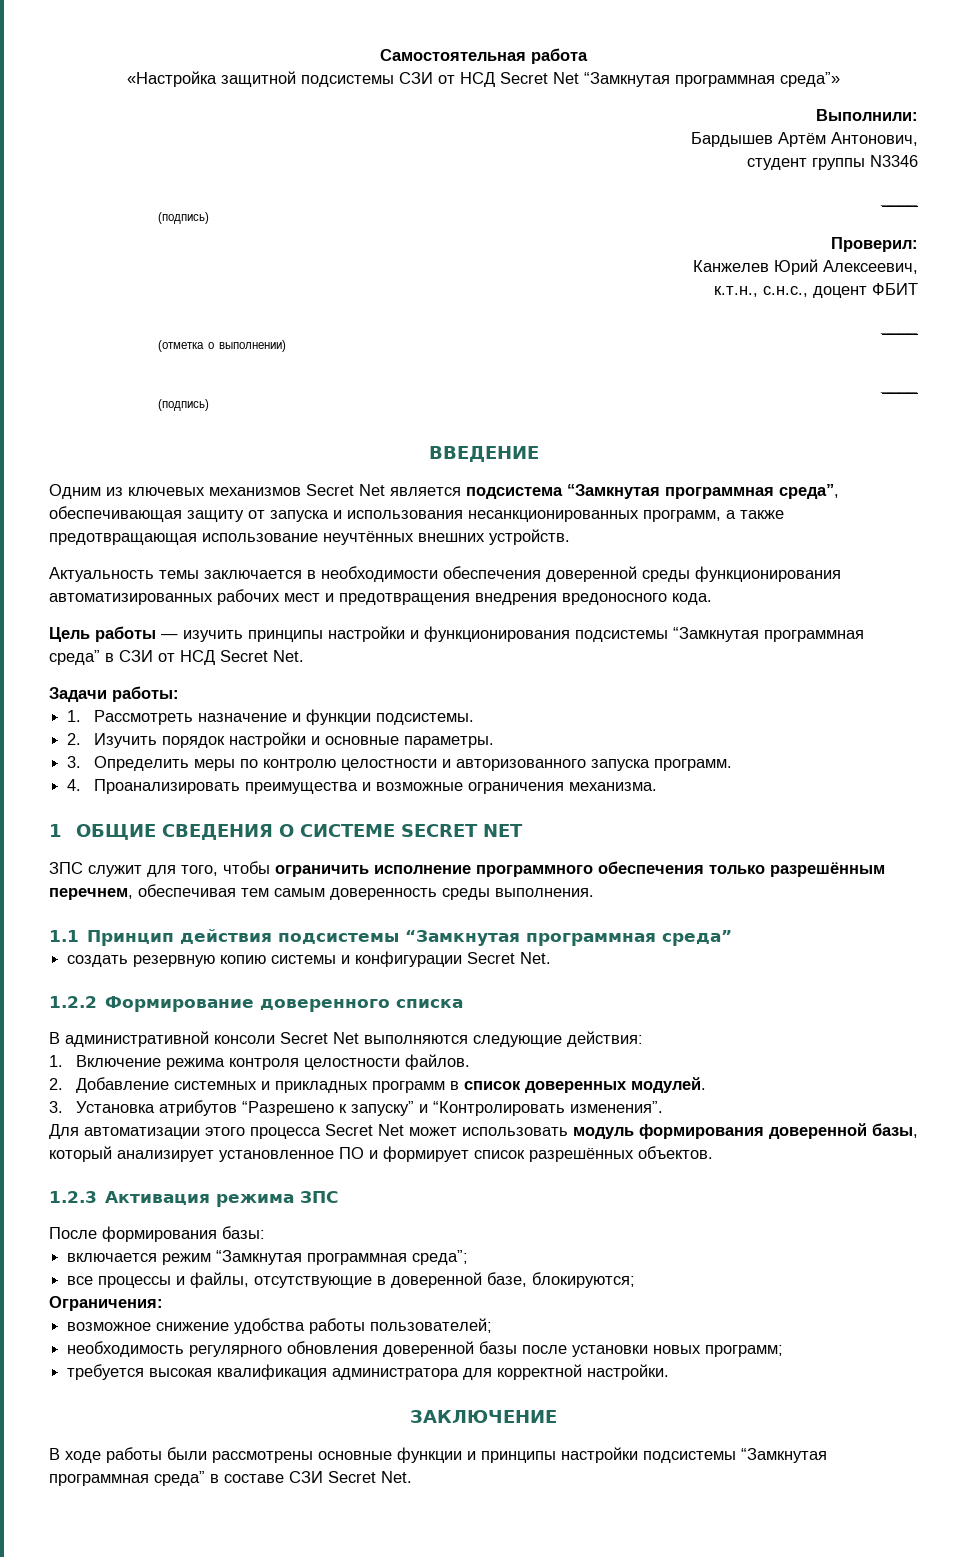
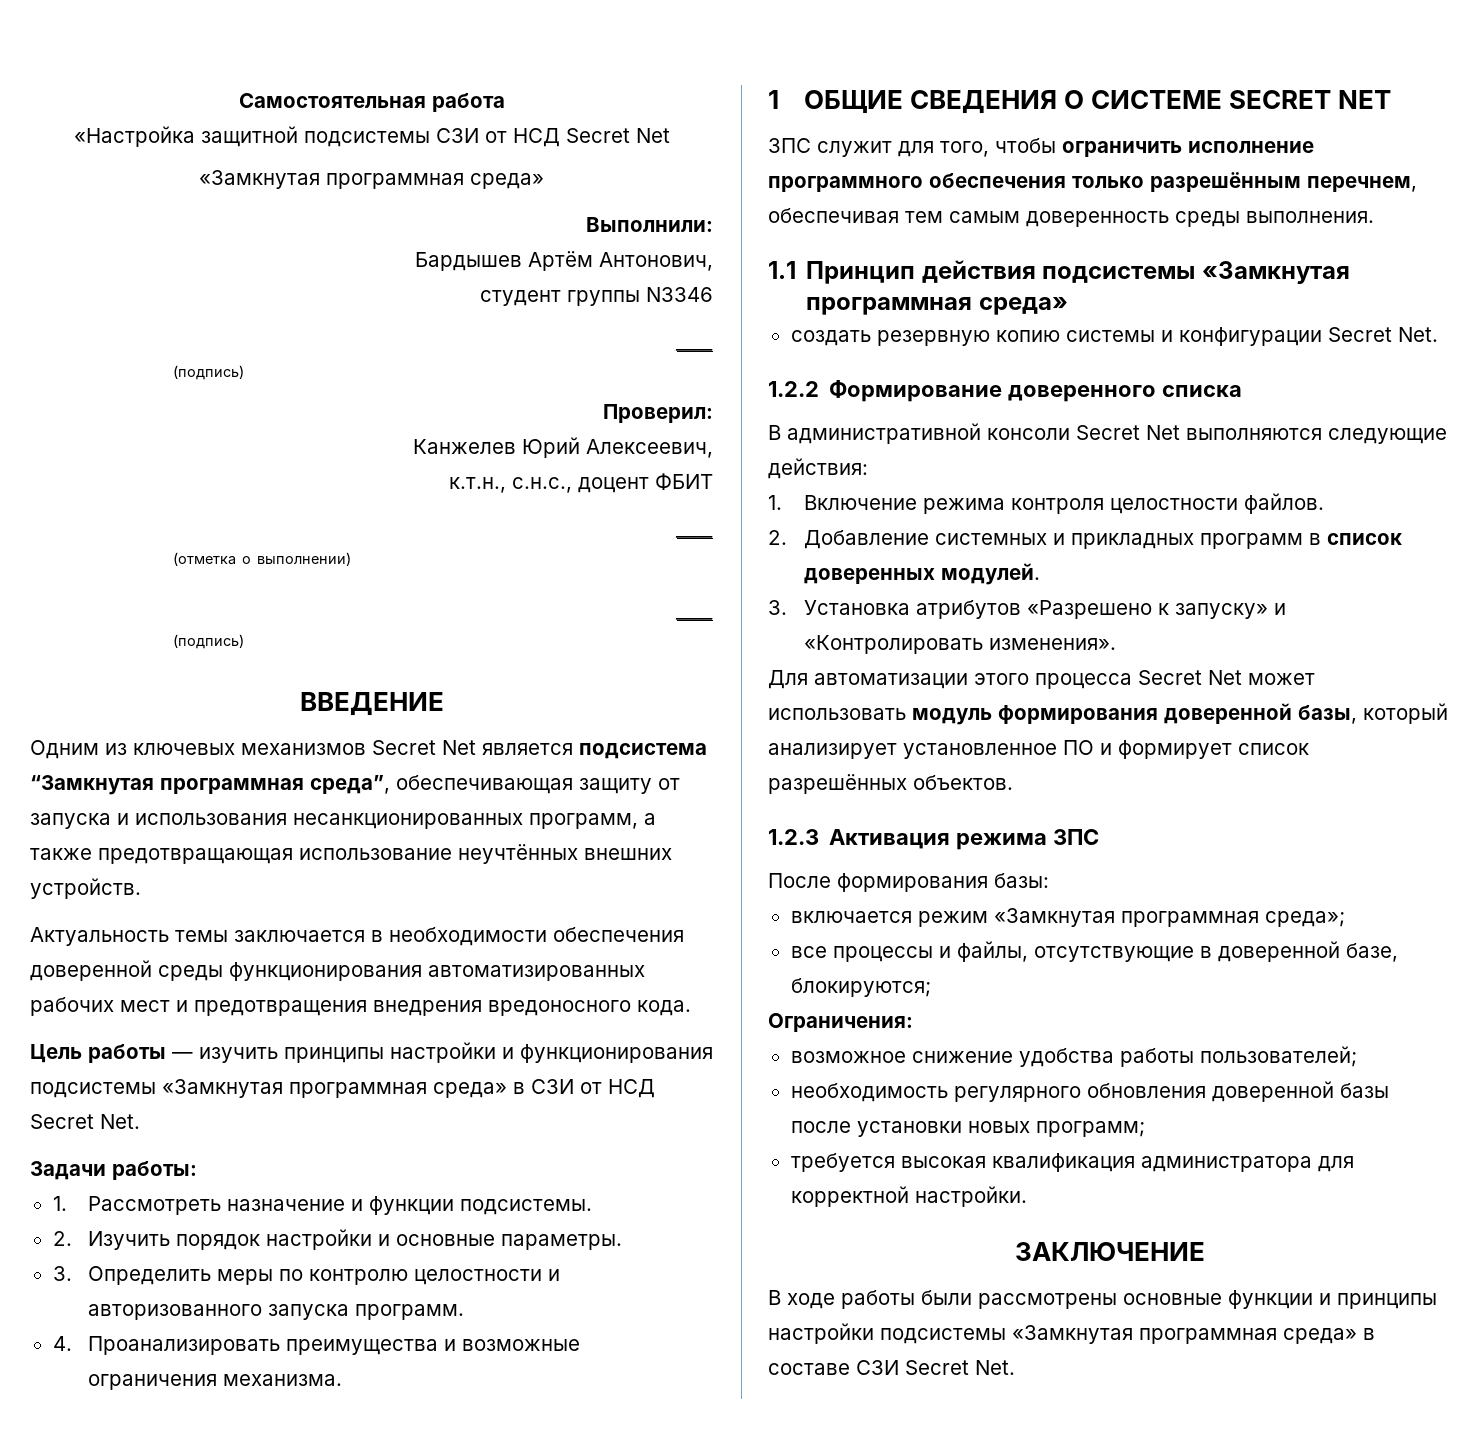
[584,72,840,87] “Замкнутая программная среда”» -> [199,170,544,189] // «Замкнутая программная среда»
[673,627,864,642] [49,650,100,665] “Замкнутая программная среда” -> [162,1079,507,1098] «Замкнутая программная среда»
[405,930,733,946] “Замкнутая программная среда” -> [1201,261,1350,284] [806,297,1068,315] «Замкнутая программная среда»
[242,1101,664,1116] “Разрешено к запуску” и “Контролировать изменения”. -> [1026,600,1286,619] [803,635,1116,654] «Разрешено к запуску» и «Контролировать изменения».
[216,1250,469,1265] “Замкнутая программная среда”; -> [993,908,1345,927] «Замкнутая программная среда»;
[741,1448,827,1463] [49,1471,205,1486] “Замкнутая программная среда” -> [1012,1325,1357,1344] «Замкнутая программная среда»

